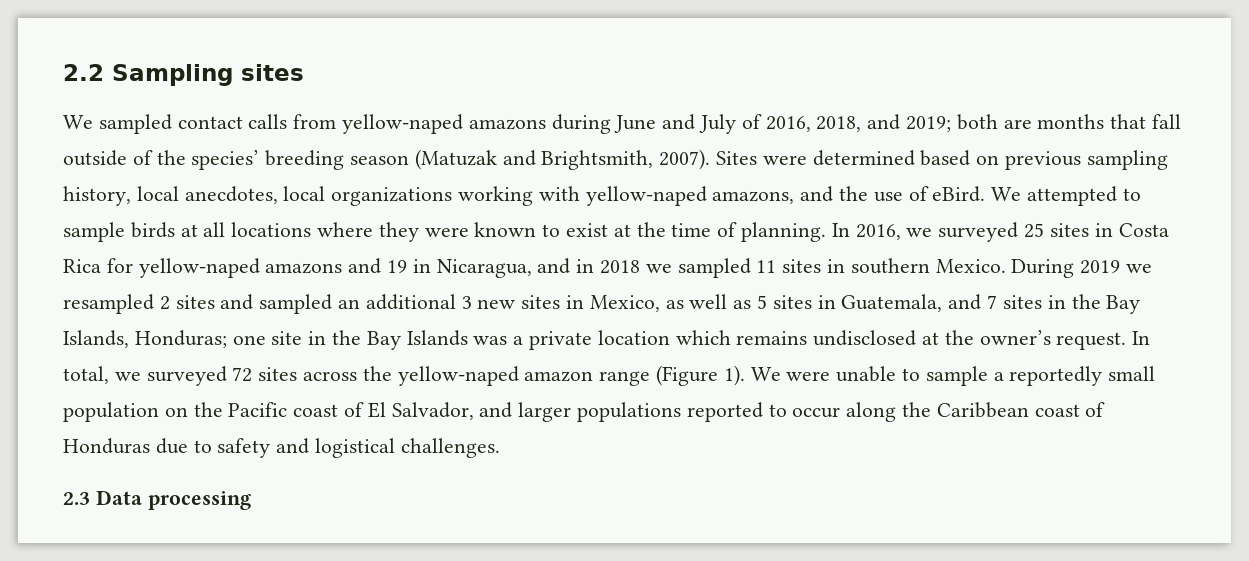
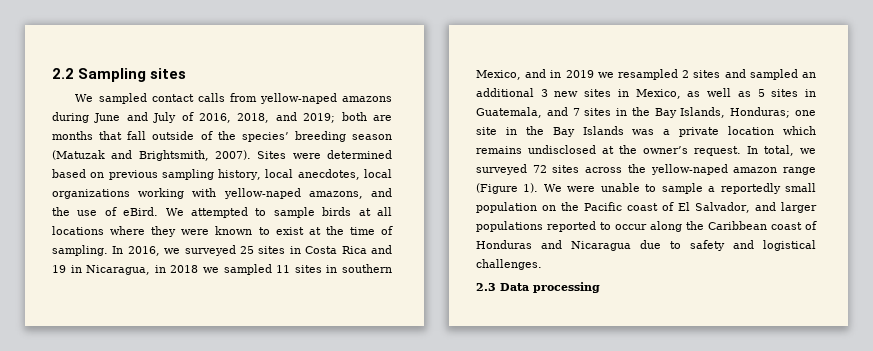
[741,222,827,242] planning. -> [52,245,108,256] sampling.
[106,258,343,278] for yellow-naped amazons -> (367, 250) none
[537,258,571,274] and -> (151, 270) none
[935,259,1075,278] Mexico. During -> [476,69,562,80] Mexico, and in
(150, 446) none -> [541,240,631,251] and Nicaragua

